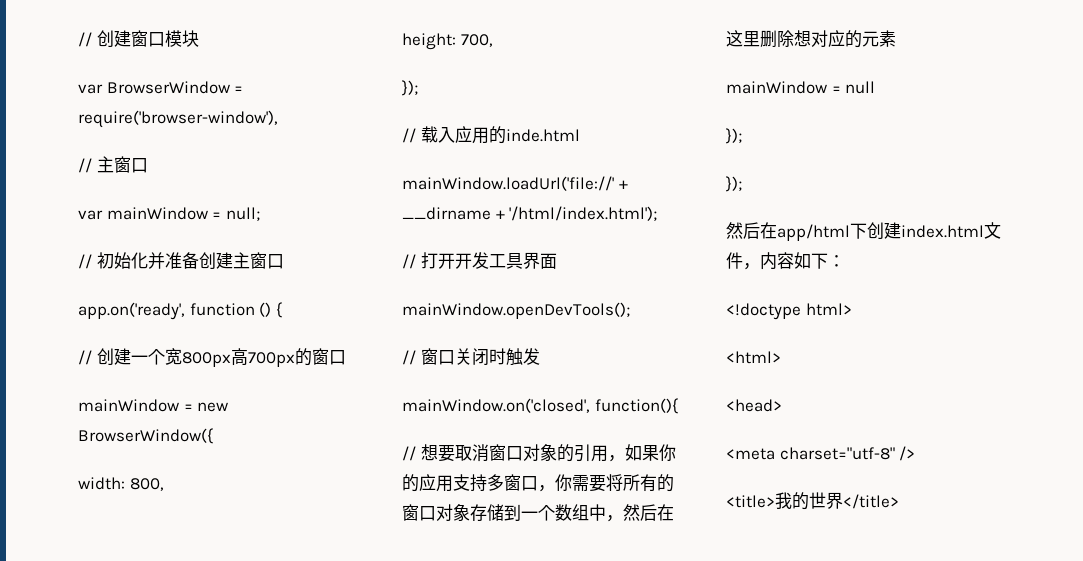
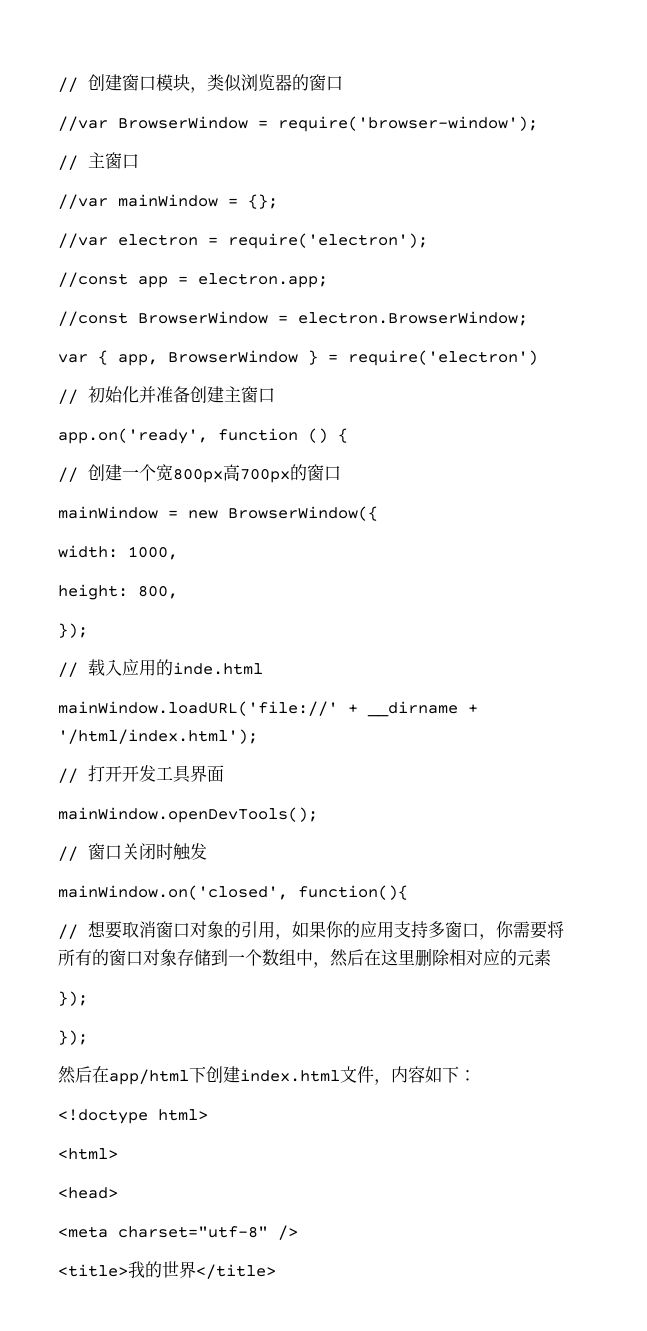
[78,81,244,94] [78,110,278,128] // var BrowserWindow = require('browser-window'), -> [190,74,343,93] [58,116,538,132] ，类似浏览器的窗口 // //var BrowserWindow = require('browser-window');
[78,207,260,221] var mainWindow = null; -> [58,194,278,209] [58,233,428,249] [58,272,328,288] [58,311,528,326] [58,350,538,366] //var mainWindow = {}; // //var electron = require('electron'); // //const app = electron.app; // //const BrowserWindow = electron.BrowserWindow; // var { app, BrowserWindow } = require('electron')
[129,478,164,491] 800, -> [128,546,178,560] 1000,
[460,34,493,47] 700, -> [138,585,178,599] 800,
[402,176,614,191] mainWindow.loadUrl('file://' -> [58,701,338,716] mainWindow.loadURL('file://'
[794,30,811,47] 想 -> [449,949,466,966] 相
[726,81,876,94] // mainWindow = null -> (551, 957) none

